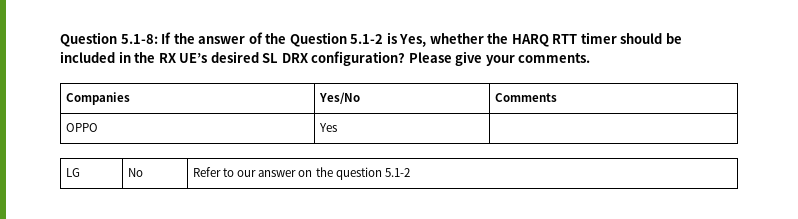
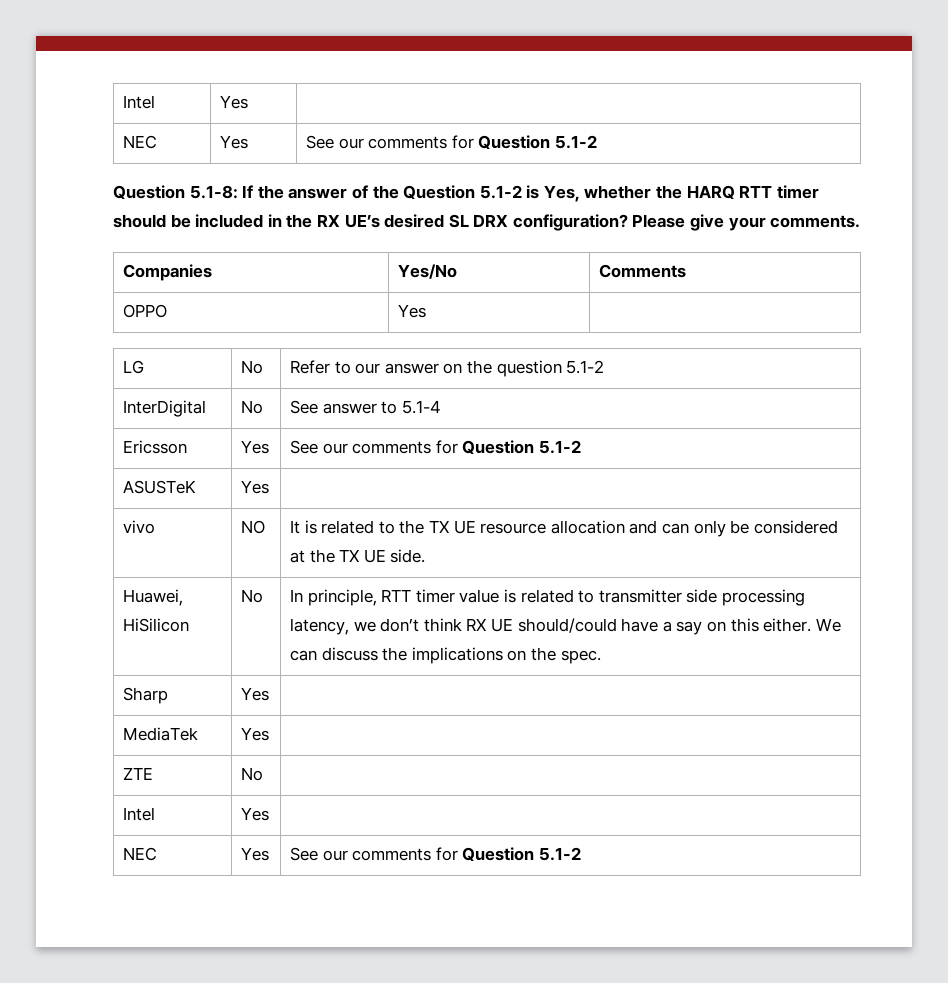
(60, 39) none -> [123,95,156,109] [220,95,249,109] [123,135,158,149] [220,135,249,149] [306,135,597,149] Intel | Yes | // NEC | Yes | See our comments for Question 5.1-2 //
(410, 172) none -> [123,400,207,417] [241,400,264,414] [290,400,441,414] [123,440,188,454] [241,440,270,454] [290,440,581,454] [123,480,197,494] [241,480,270,494] [123,520,156,534] [241,520,266,534] [290,520,838,537] [290,549,426,563] [123,589,184,606] [123,618,190,632] [241,589,264,603] [290,589,805,606] [290,618,841,635] [290,647,601,664] [123,687,169,704] [241,687,270,701] [123,727,199,741] [241,727,270,741] [123,767,154,780] [241,767,264,781] [123,807,156,821] [241,807,270,821] [123,847,158,861] [241,847,270,861] [290,847,581,861] // InterDigital | No | See answer to 5.1-4 // Ericsson | Yes | See our comments for Question 5.1-2 // ASUSTeK | Yes | // vivo | NO | It is related to the TX UE resource allocation and can only be considered at the TX UE side. // Huawei, HiSilicon | No | In principle, RTT timer value is related to transmitter side processing latency, we don’t think RX UE should/could have a say on this either. We can discuss the implications on the spec. // Sharp | Yes | // MediaTek | Yes | // ZTE | No | // Intel | Yes | // NEC | Yes | See our comments for Question 5.1-2

